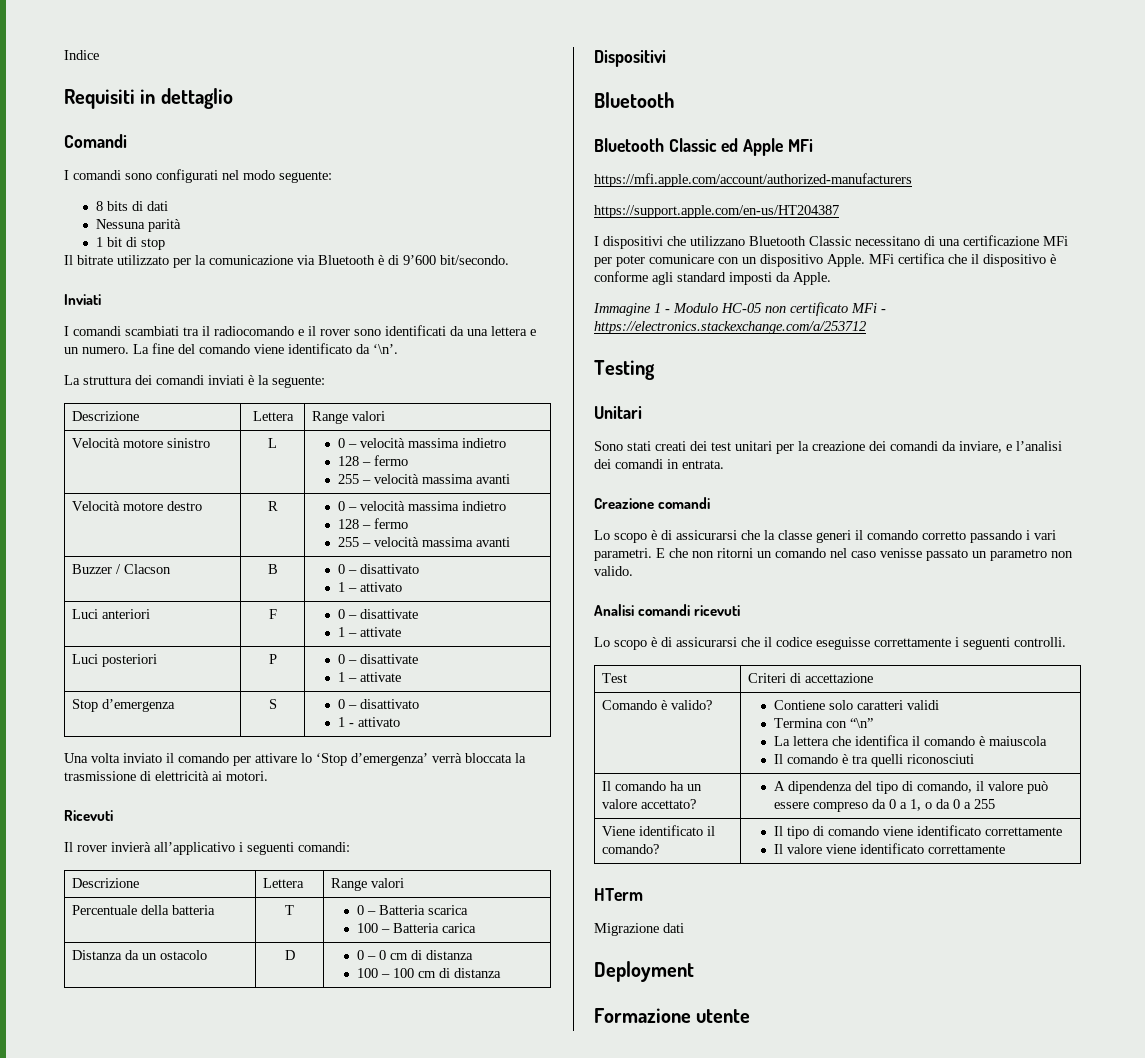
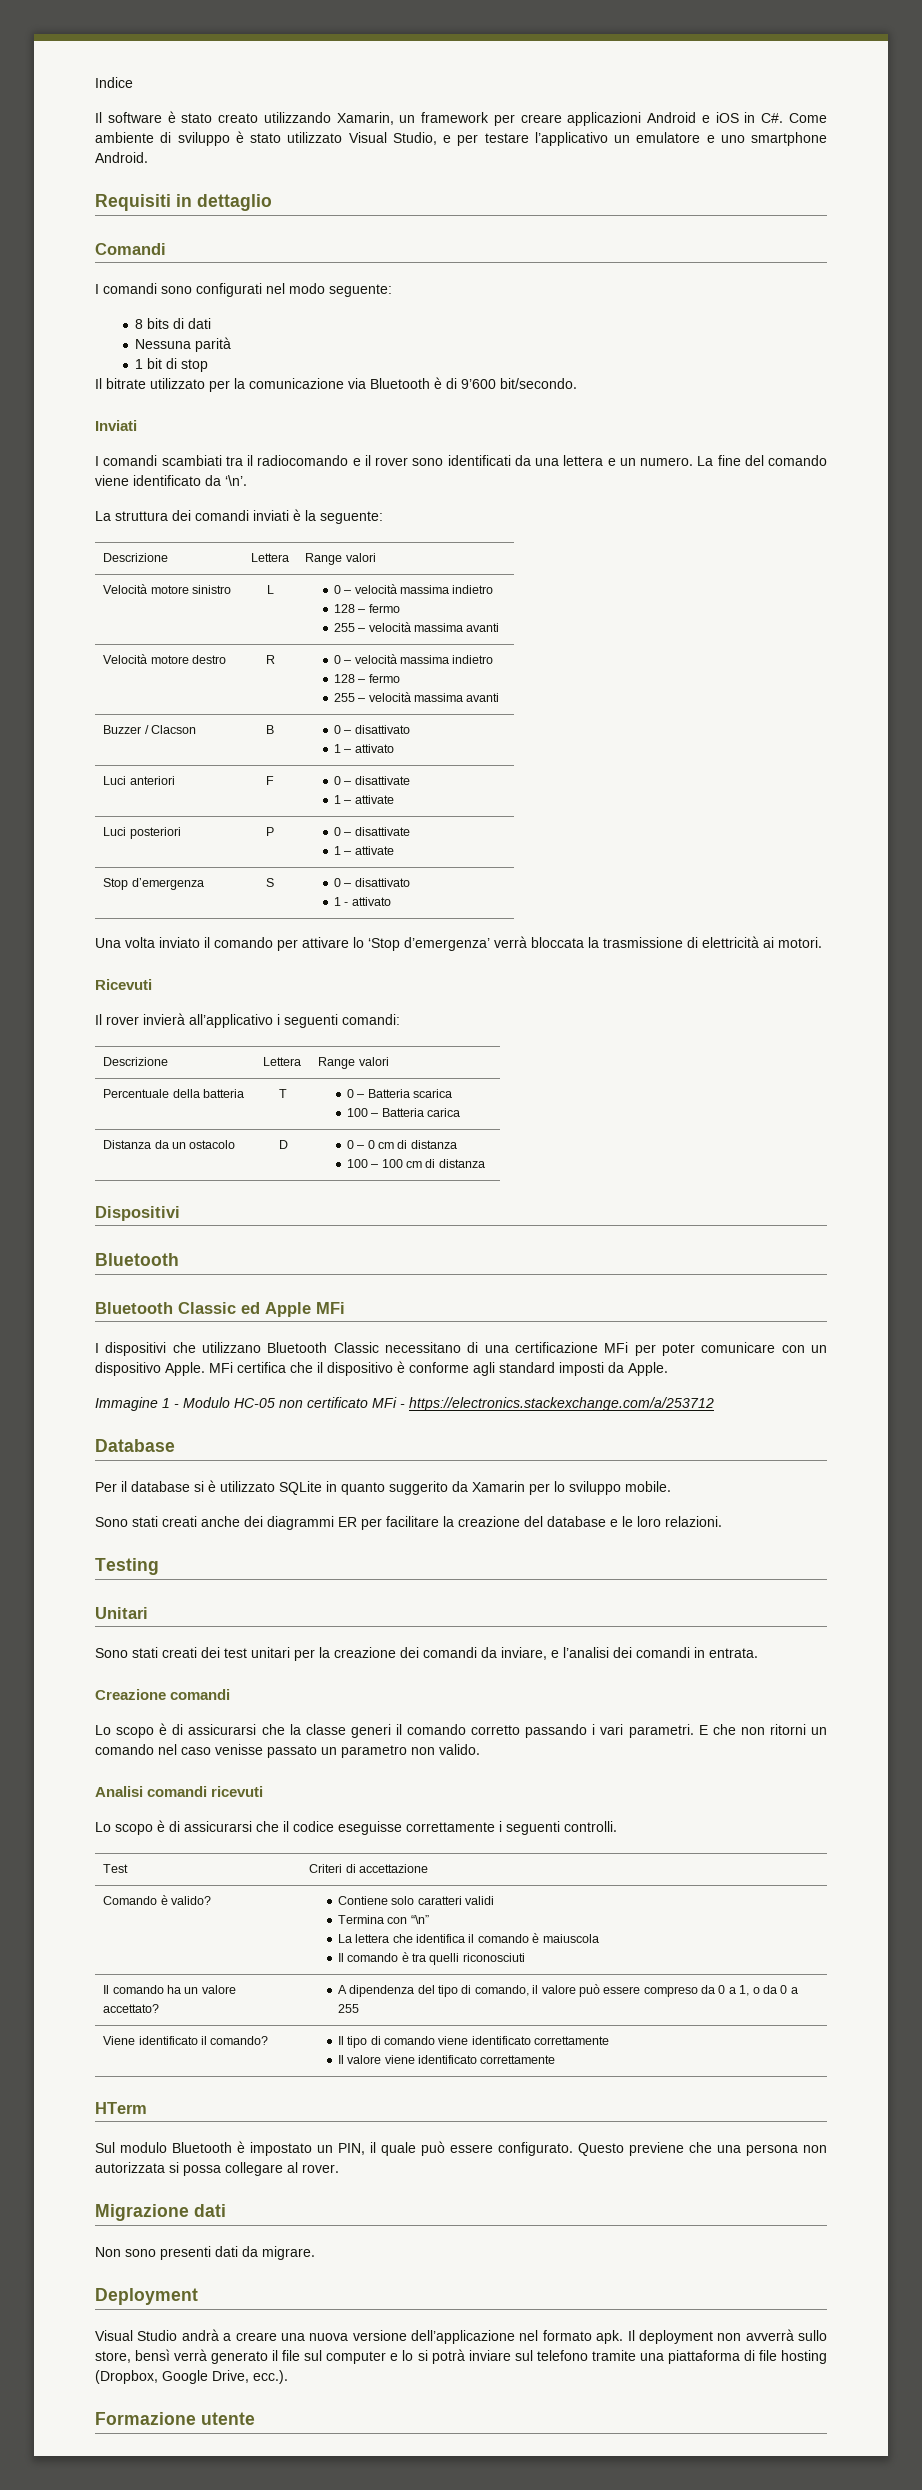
(99, 55) none -> [95,111,827,126] [95,131,827,146] [95,152,148,163] // Il software è stato creato utilizzando Xamarin, un framework per creare applicazioni Android e iOS in C#. Come ambiente di sviluppo è stato utilizzato Visual Studio, e per testare l’applicativo un emulatore e uno smartphone Android.
[594,173,912,187] [594,205,839,218] // https://mfi.apple.com/account/authorized-manufacturers // https://support.apple.com/en-us/HT204387 -> (345, 1308) none
(866, 327) none -> [95,1439,175,1452] [95,1480,671,1495] [95,1516,722,1530] // Database // Per il database si è utilizzato SQLite in quanto suggerito da Xamarin per lo sviluppo mobile. // Sono stati creati anche dei diagrammi ER per facilitare la creazione del database e le loro relazioni.
[594,923,684,936] [594,961,694,982] Migrazione dati // Deployment -> [95,2141,827,2156] [95,2162,339,2176] [95,2204,226,2221] [95,2246,315,2260] [95,2288,198,2305] [95,2329,827,2344] [95,2349,827,2364] [95,2370,288,2384] Sul modulo Bluetooth è impostato un PIN, il quale può essere configurato. Questo previene che una persona non autorizzata si possa collegare al rover. // Migrazione dati // Non sono presenti dati da migrare. // Deployment // Visual Studio andrà a creare una nuova versione dell’applicazione nel formato apk. Il deployment non avverrà sullo store, bensì verrà generato il file sul computer e lo si potrà inviare sul telefono tramite una piattaforma di file hosting (Dropbox, Google Drive, ecc.).

